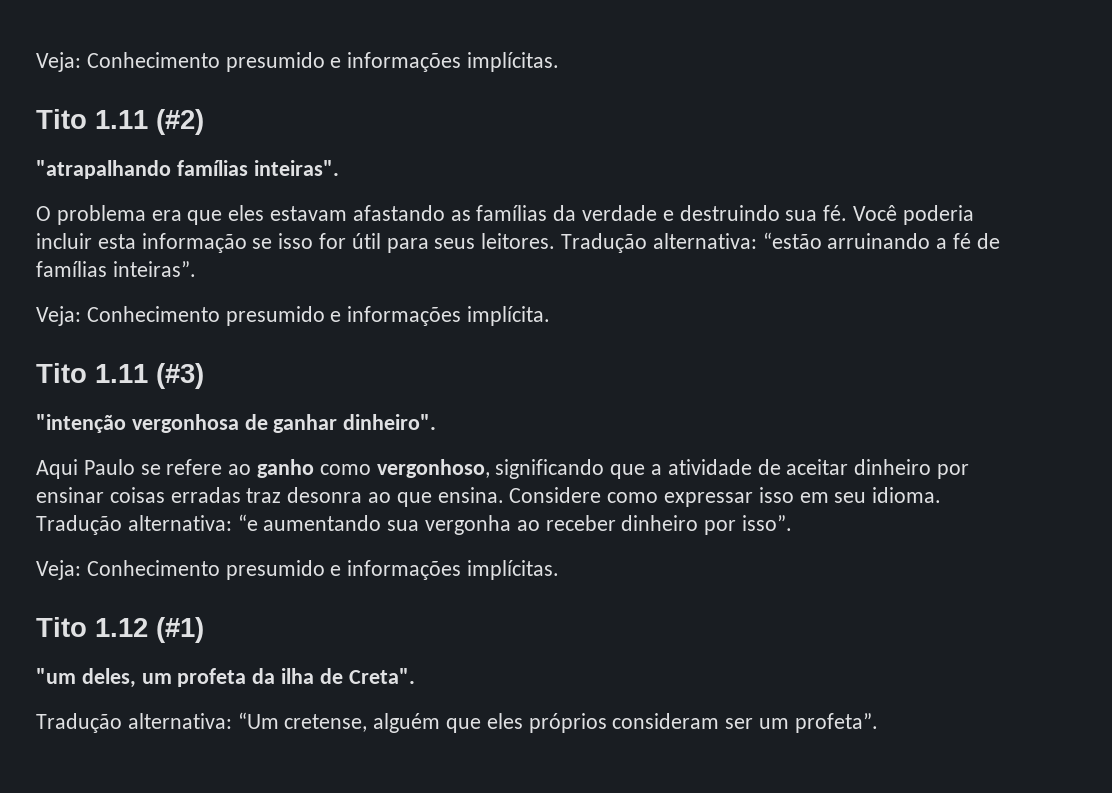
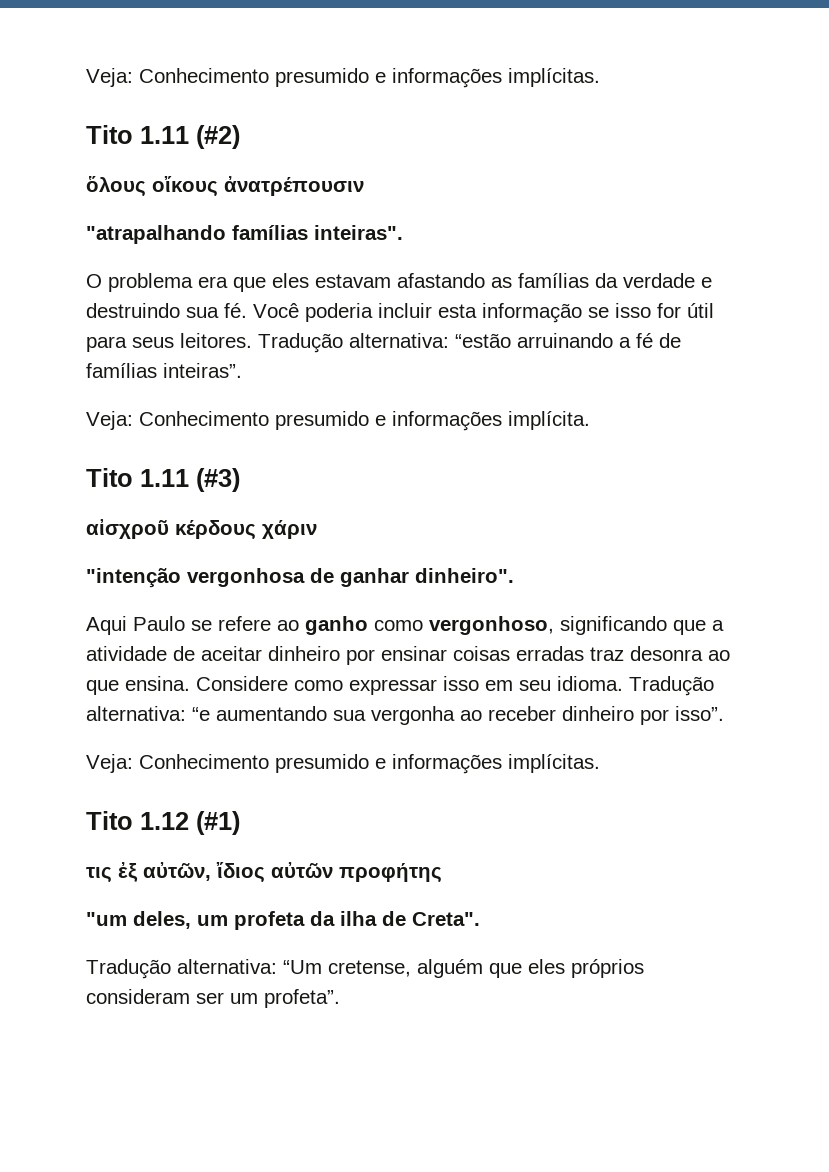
(204, 122) none -> [86,176,364,197] // ὅλους οἴκους ἀνατρέπουσιν
(204, 376) none -> [86,519,317,540] // αἰσχροῦ κέρδους χάριν
(204, 630) none -> [86,862,442,883] // τις ἐξ αὐτῶν, ἴδιος αὐτῶν προφήτης

